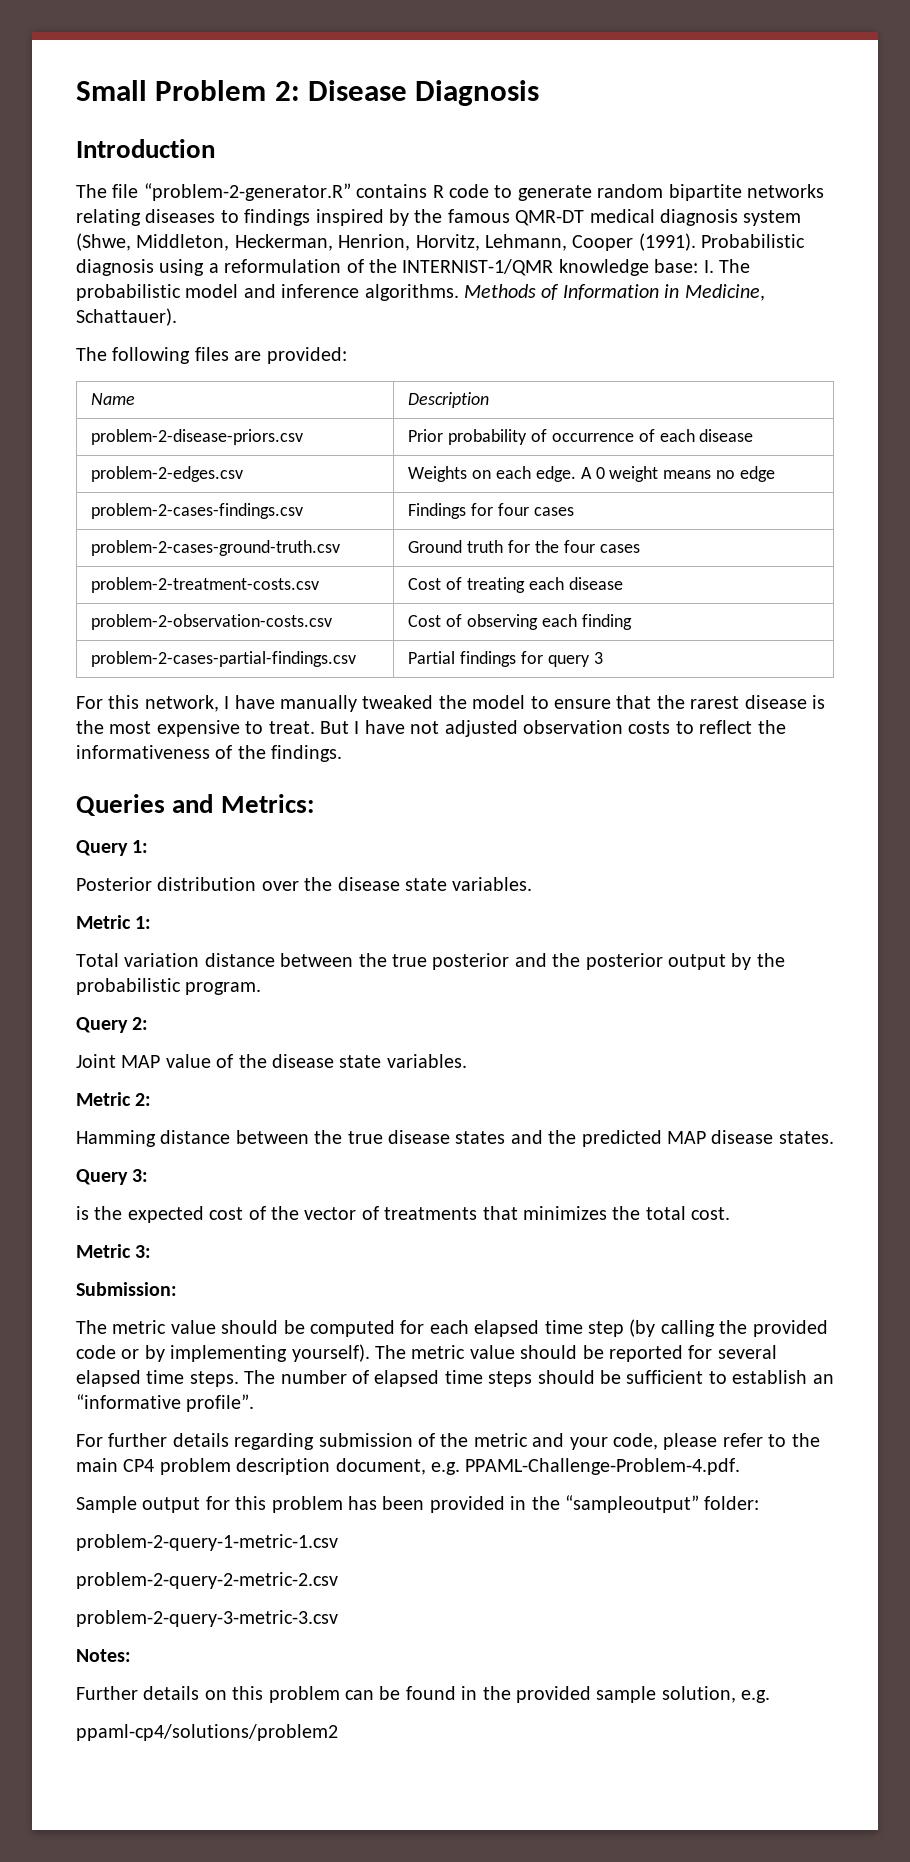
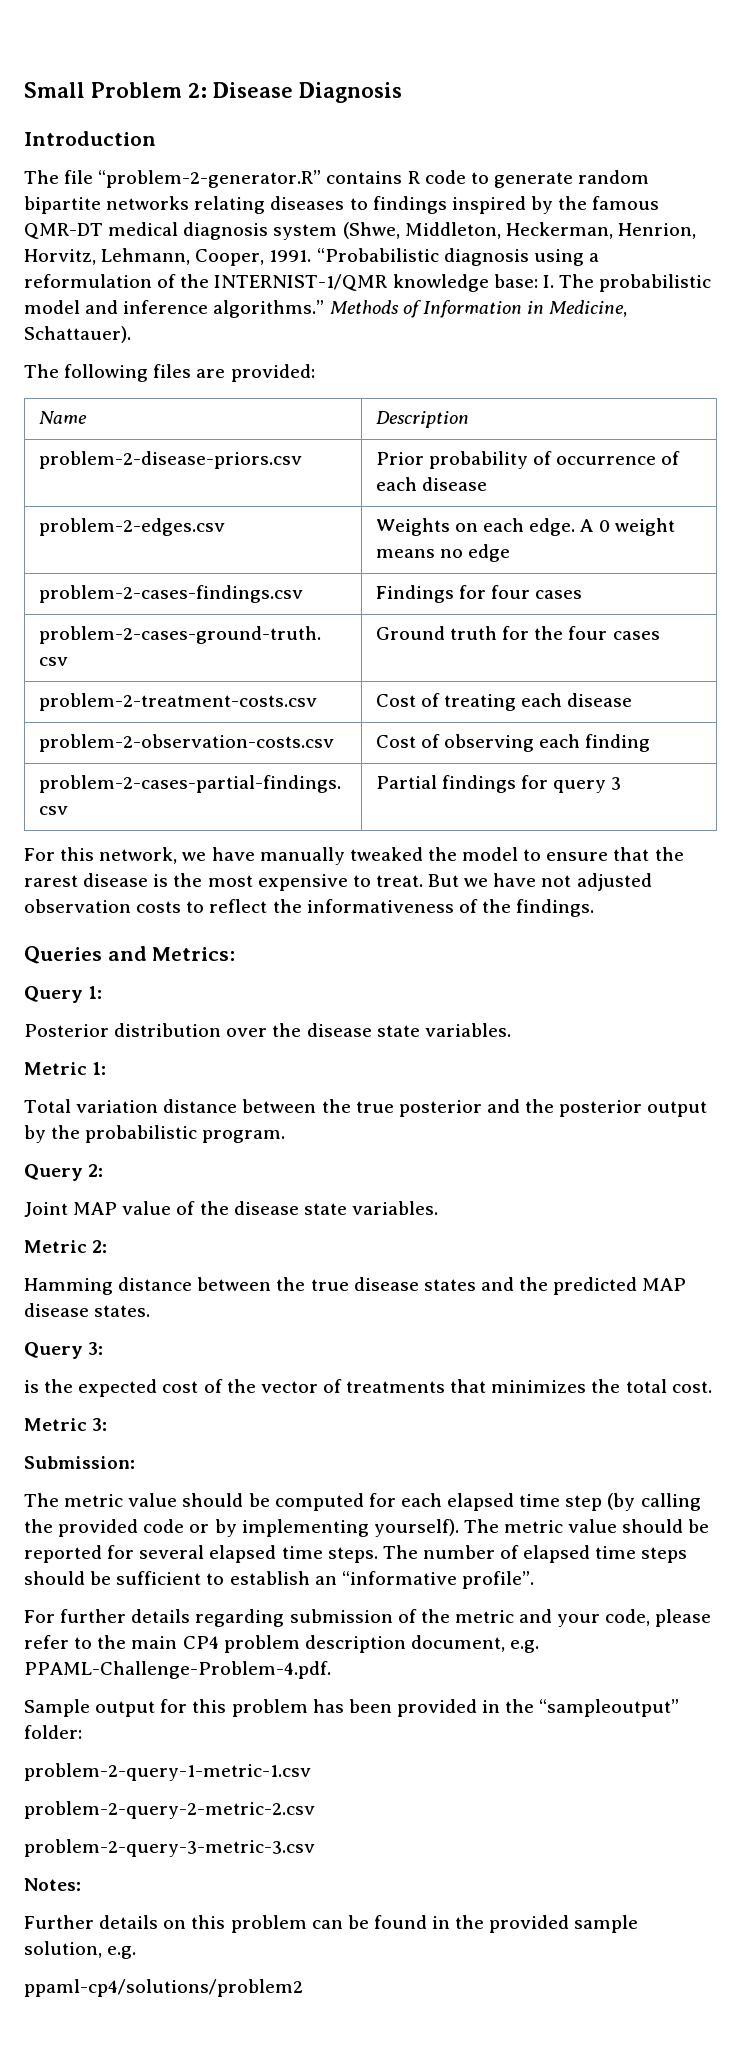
[572,233,806,251] Cooper (1991). Probabilistic -> [195,248,439,266] Cooper, 1991. “Probabilistic
[364,284,459,301] algorithms. -> [213,300,325,318] algorithms.”
[224,696,230,709] I -> [182,852,207,861] we
[354,721,360,734] I -> [464,878,489,887] we

